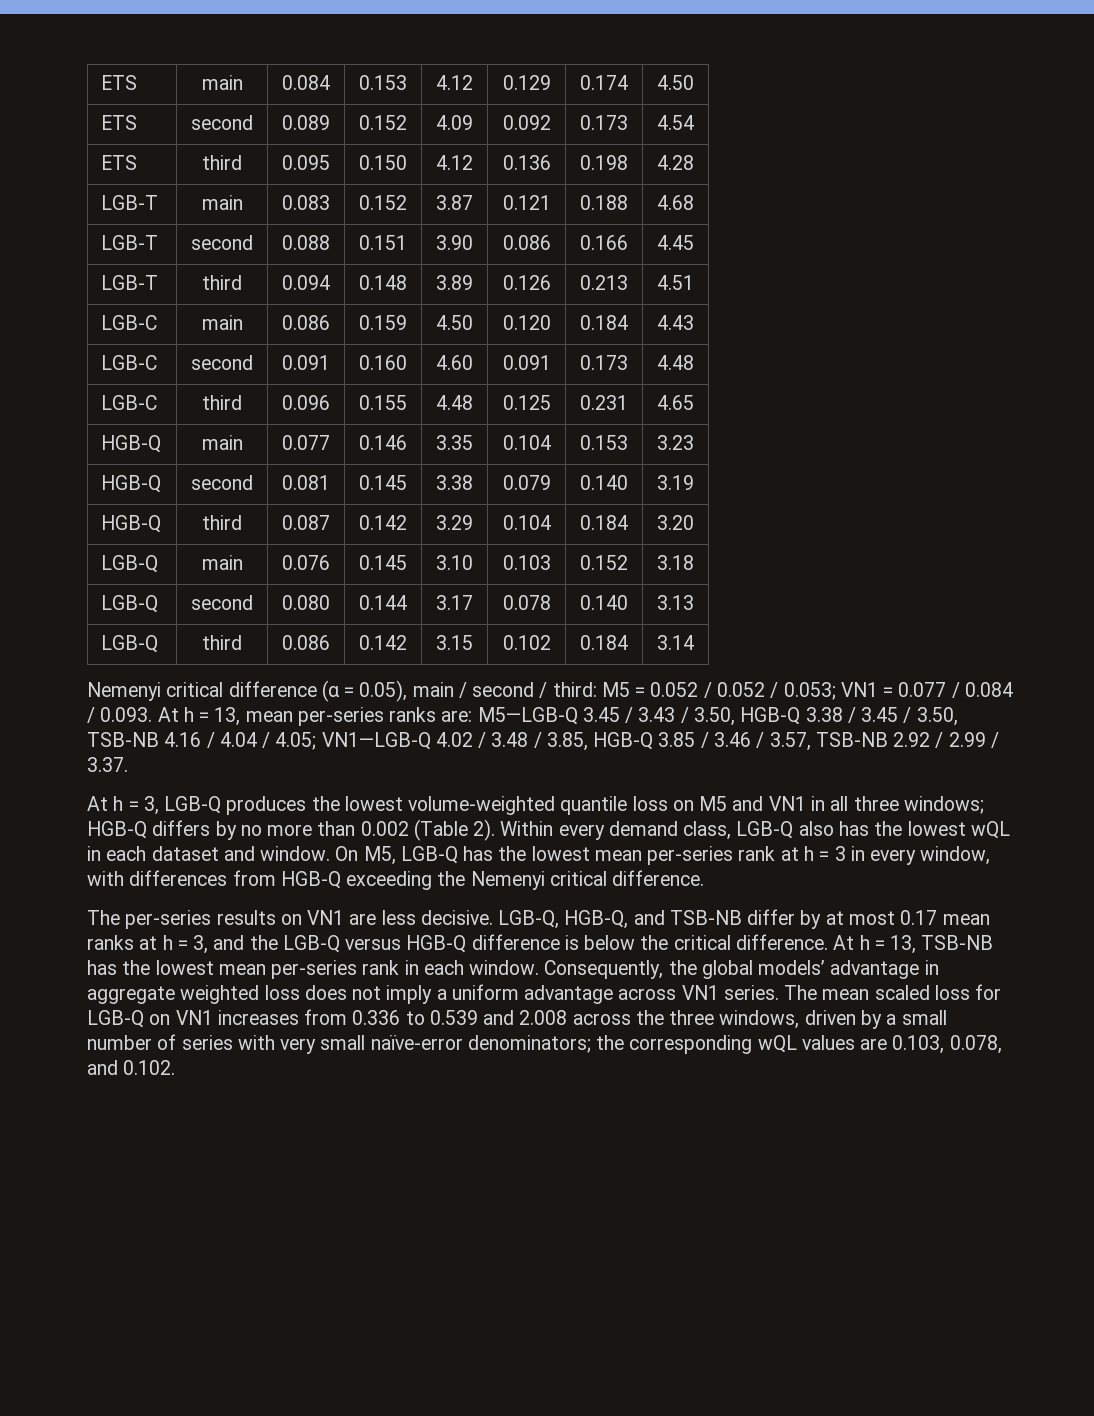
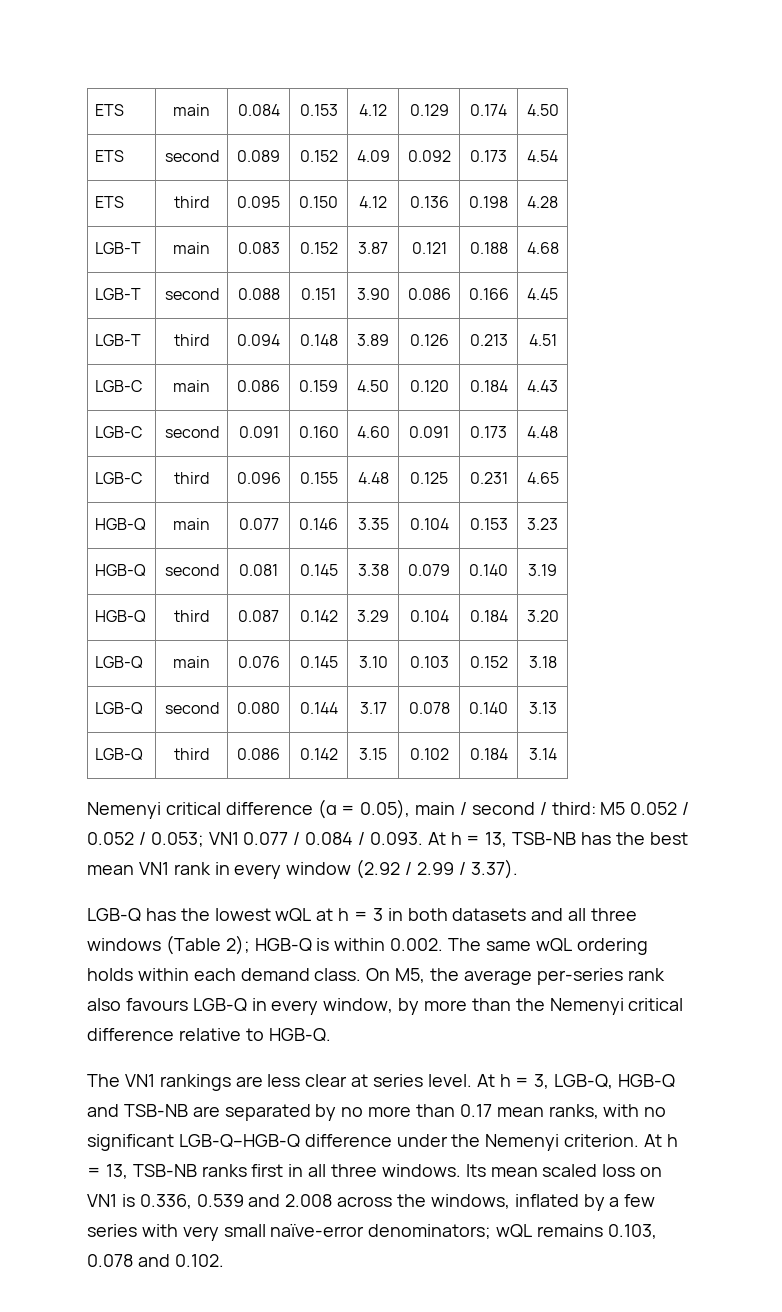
[635,687,646,697] = -> (626, 808) none
[883,687,894,697] = -> (239, 838) none
[245,707,958,726] [87,732,999,751] [87,757,128,772] [87,796,984,815] [87,819,1010,841] [87,846,776,865] mean per-series ranks are: M5—LGB-Q 3.45 / 3.43 / 3.50, HGB-Q 3.38 / 3.45 / 3.50, TSB-NB 4.16 / 4.04 / 4.05; VN1—LGB-Q 4.02 / 3.48 / 3.85, HGB-Q 3.85 / 3.46 / 3.57, TSB-NB 2.92 / 2.99 / 3.37. // At h = 3, LGB-Q produces the lowest volume-weighted quantile loss on M5 and VN1 in all three windows; HGB-Q differs by no more than 0.002 (Table 2). Within every demand class, LGB-Q also has the lowest wQL in each dataset and window. On M5, LGB-Q has the lowest mean per-series rank -> [512,832,688,845] [87,859,518,879] [87,908,312,922] TSB-NB has the best mean VN1 rank in every window (2.92 / 2.99 / 3.37). // LGB-Q has the lowest wQL
[870,846,991,865] [87,870,705,890] [87,909,990,929] [87,934,994,954] [87,960,939,979] [87,984,1002,1004] [87,1009,425,1028] every window, with differences from HGB-Q exceeding the Nemenyi critical difference. // The per-series results on VN1 are less decisive. LGB-Q, HGB-Q, and TSB-NB differ by at most 0.17 mean ranks at h = 3, and the LGB-Q versus HGB-Q difference is below the critical difference. At h = 13, TSB-NB has the lowest mean per-series rank in each window. Consequently, the global models’ advantage in aggregate weighted loss does not imply a uniform advantage across VN1 series. The mean scaled loss for LGB-Q on VN1 increases from 0.336 to -> [407,908,638,921] [87,935,648,955] [87,968,665,985] [87,998,684,1015] [87,1028,331,1042] [87,1074,676,1091] [87,1104,667,1121] [87,1134,678,1151] [87,1164,663,1179] [87,1194,192,1209] both datasets and all three windows (Table 2); HGB-Q is within 0.002. The same wQL ordering holds within each demand class. On M5, the average per-series rank also favours LGB-Q in every window, by more than the Nemenyi critical difference relative to HGB-Q. // The VN1 rankings are less clear at series level. At h = 3, LGB-Q, HGB-Q and TSB-NB are separated by no more than 0.17 mean ranks, with no significant LGB-Q–HGB-Q difference under the Nemenyi criterion. At h = 13, TSB-NB ranks first in all three windows. Its mean scaled loss on VN1 is 0.336,
[669,1010,947,1029] [87,1034,177,1050] three windows, driven by a small number of -> [430,1194,656,1211] windows, inflated by a few
[596,1035,1002,1054] the corresponding wQL values are 0.103, 0.078, -> [496,1224,657,1239] [87,1254,133,1267] wQL remains 0.103, 0.078

